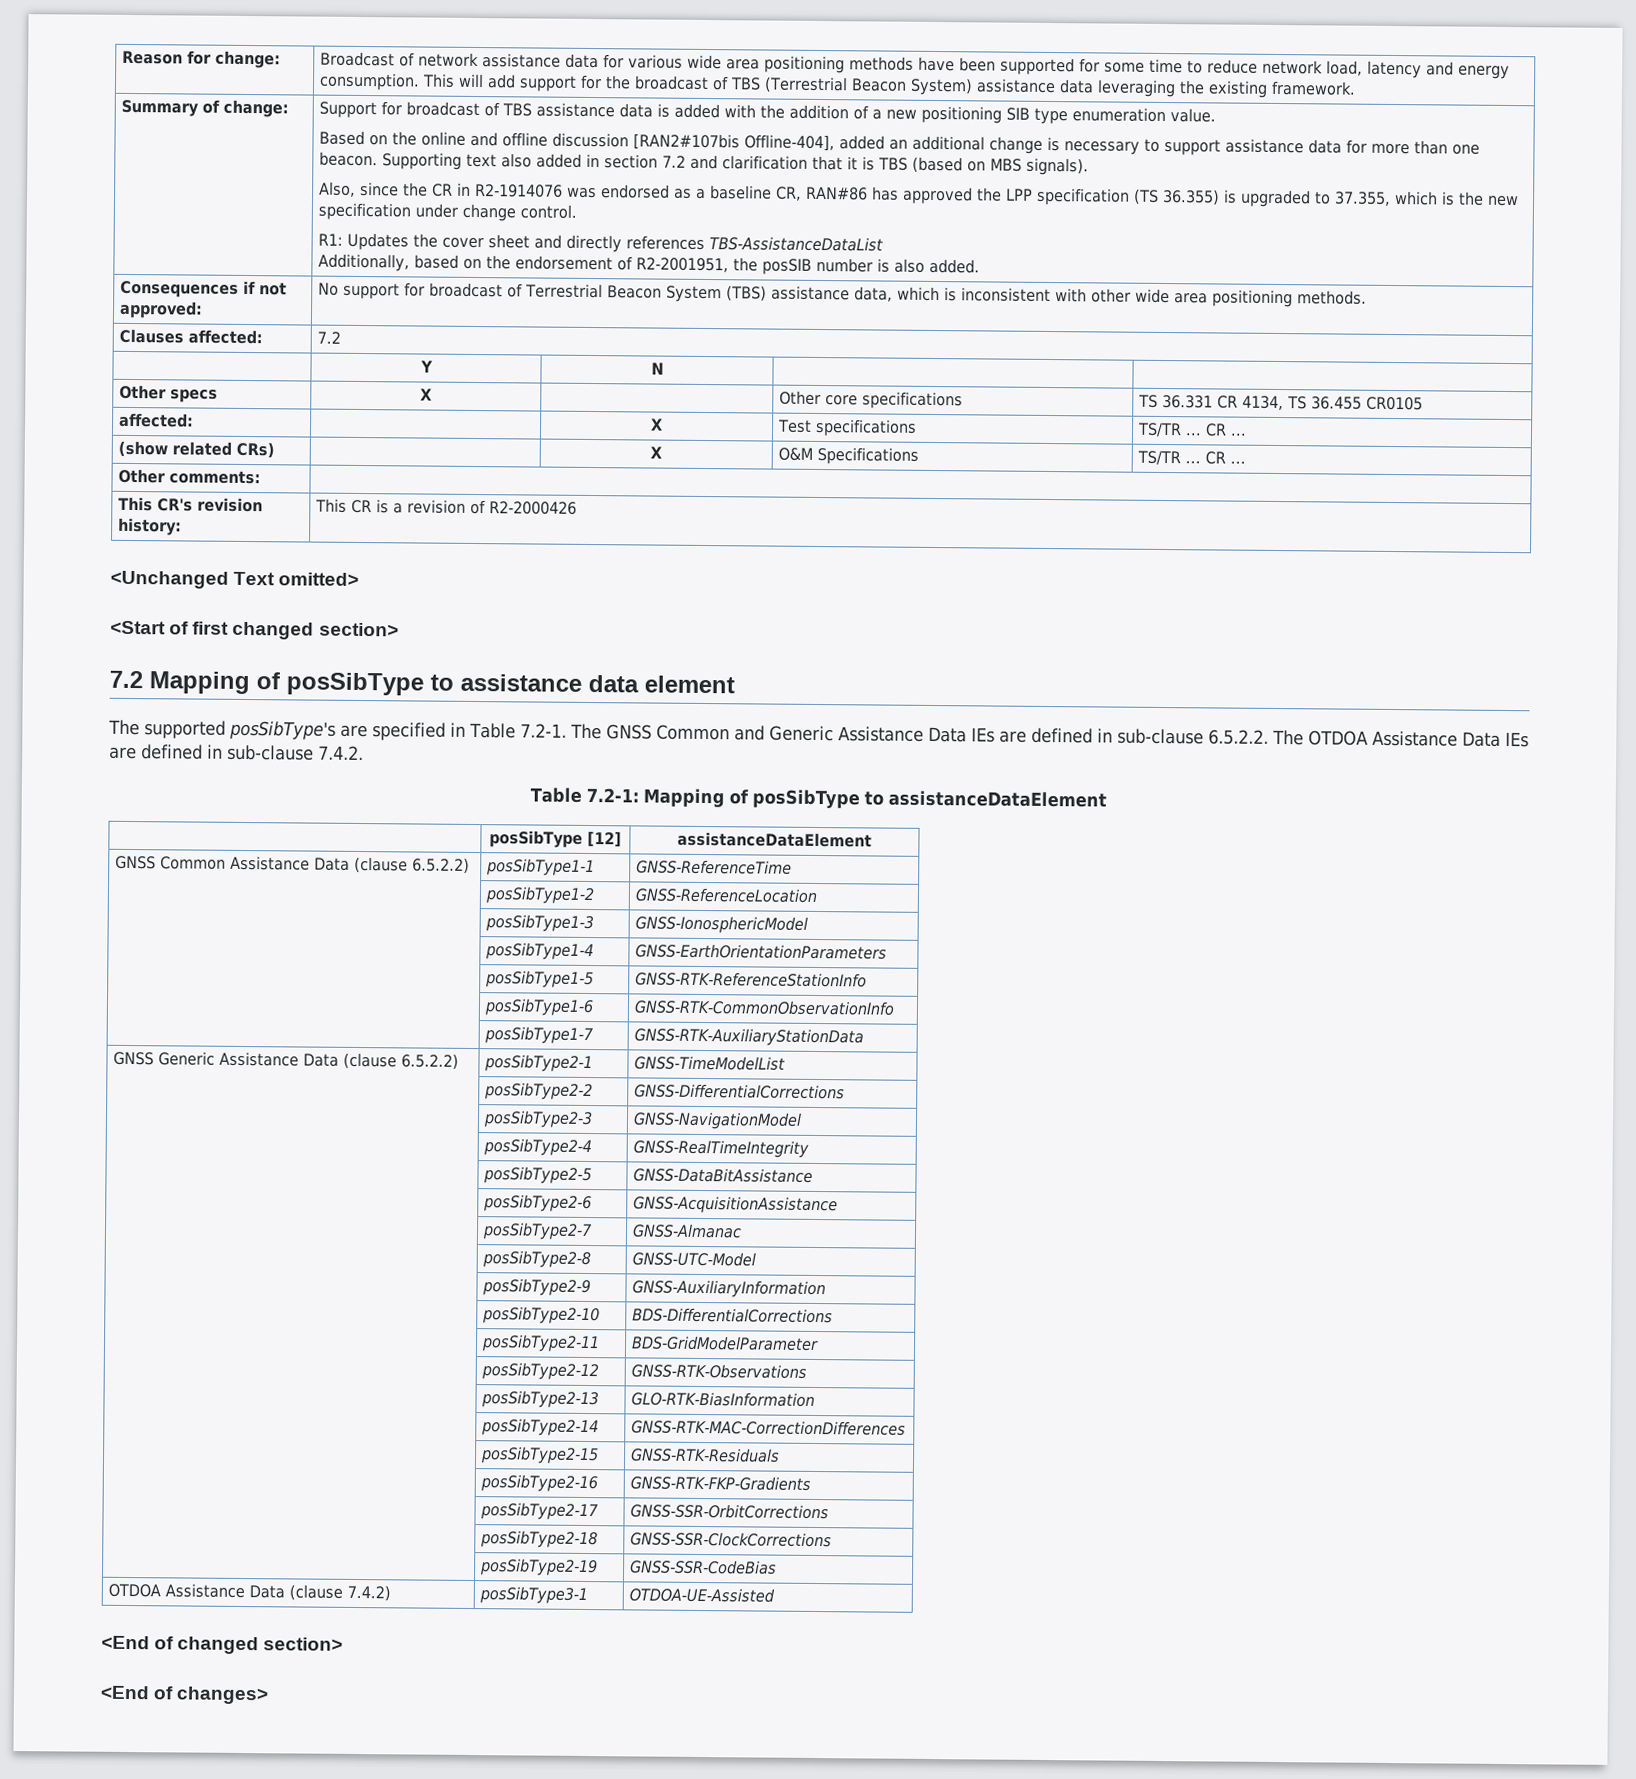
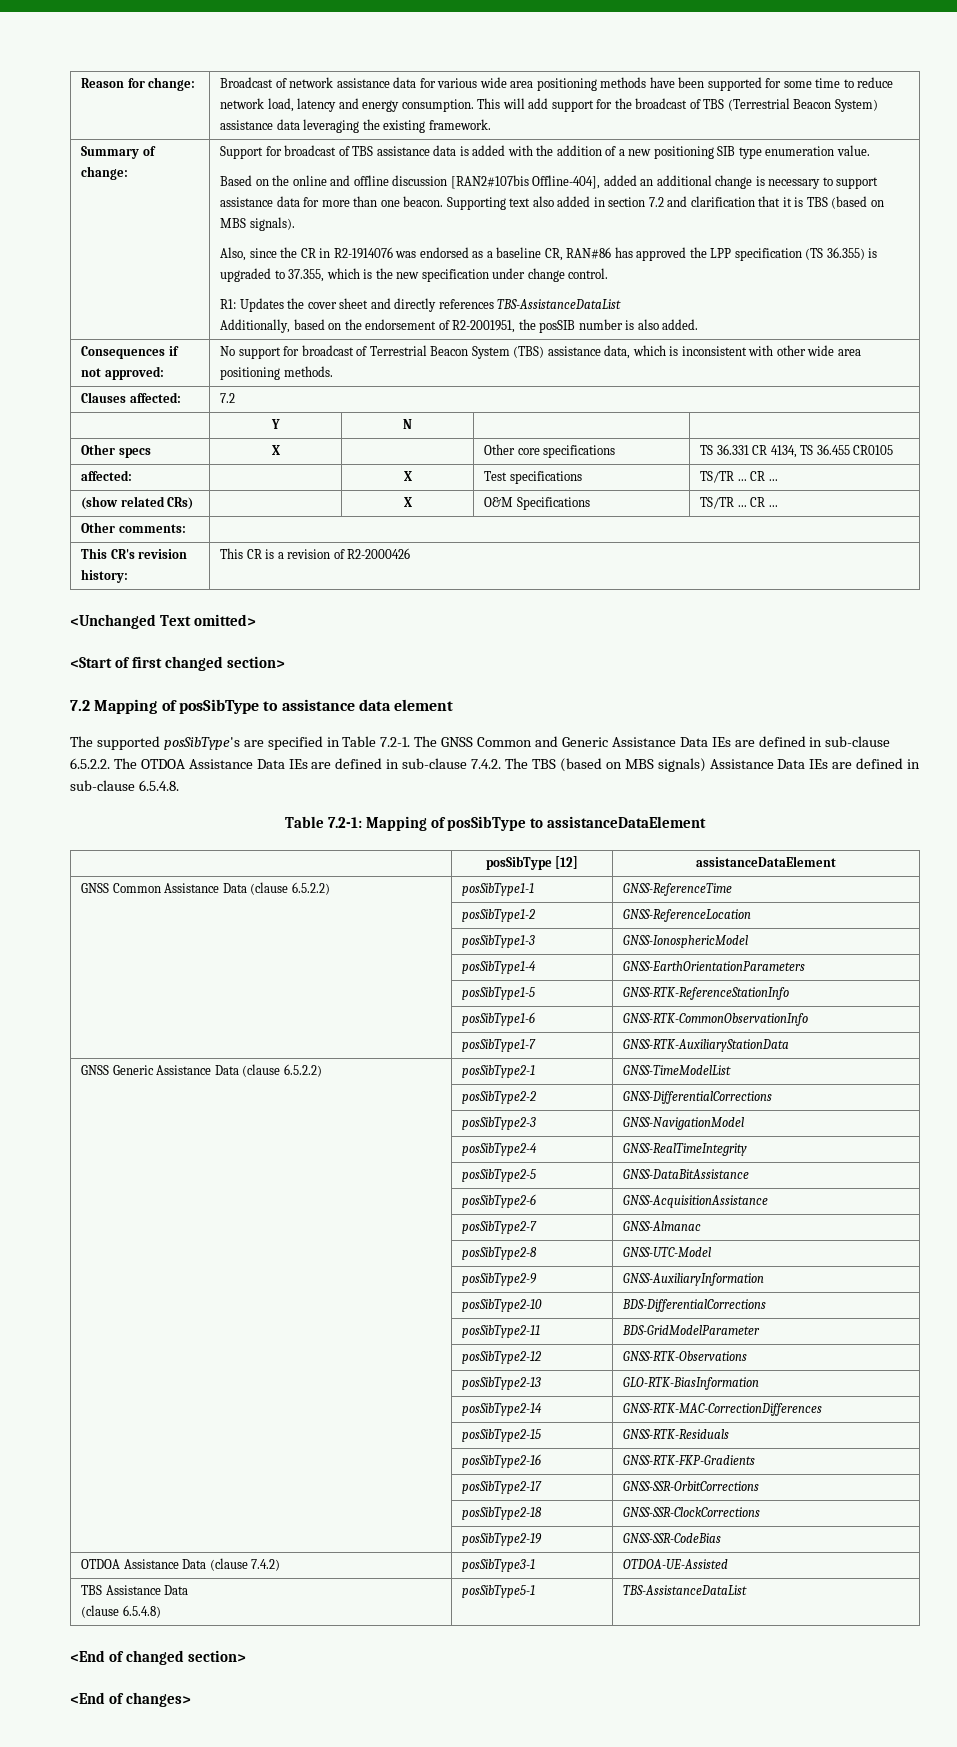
(364, 753) none -> [505,758,921,772] [70,780,179,791] The TBS (based on MBS signals) Assistance Data IEs are defined in sub-clause 6.5.4.8.
(776, 1595) none -> [81,1585,189,1595] [81,1605,161,1618] [462,1585,536,1598] [623,1585,748,1595] // TBS Assistance Data // (clause 6.5.4.8) | posSibType5-1 | TBS-AssistanceDataList

